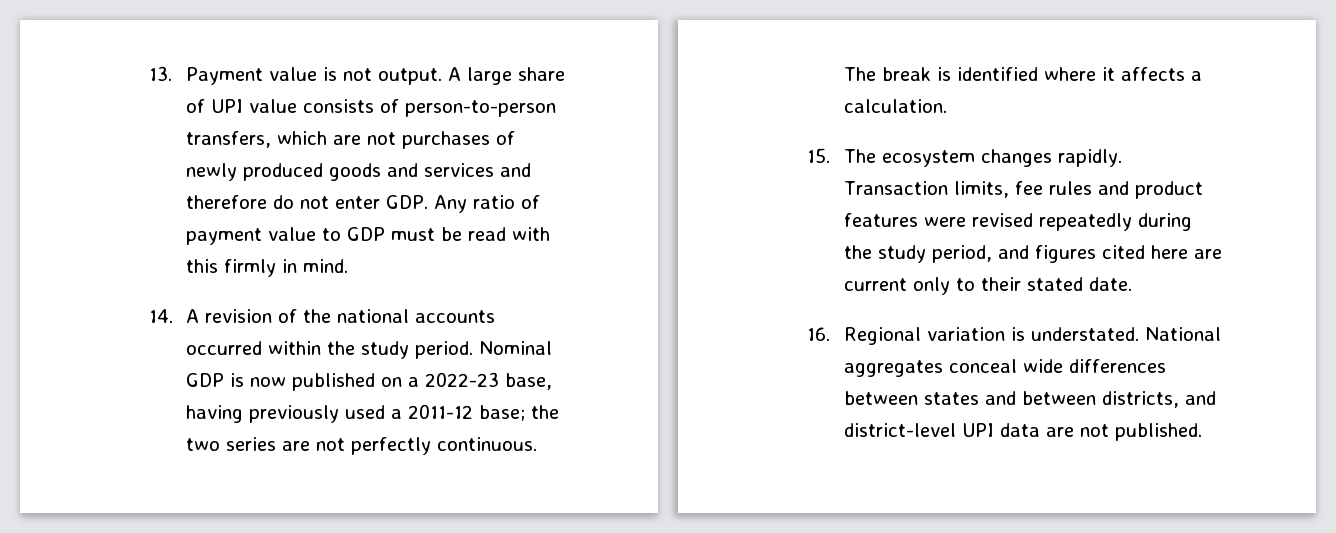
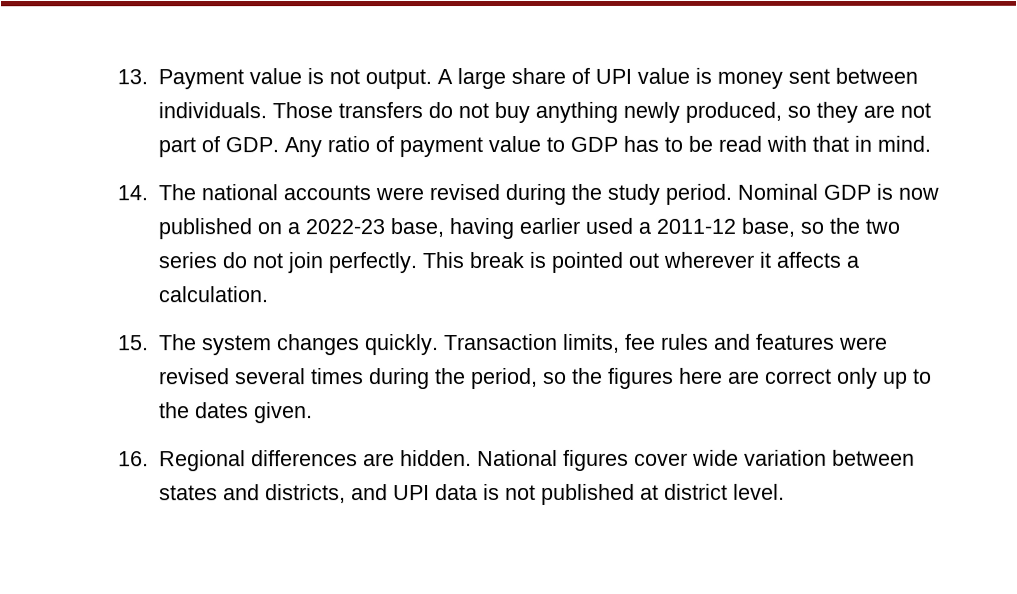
[302,99,556,117] [185,131,515,149] [185,163,531,181] [185,195,380,209] consists of person-to-person transfers, which are not purchases of newly produced goods and services and therefore do not enter -> [694,67,918,89] [157,101,931,124] [157,136,220,158] is money sent between individuals. Those transfers do not buy anything newly produced, so they are not part of
[390,228,435,241] must -> [622,135,683,152] has to
[185,259,276,277] this firmly -> [811,135,849,152] that
[185,309,495,323] [185,341,321,355] A revision of the national accounts occurred within -> [157,183,566,206] The national accounts were revised during
[248,405,339,423] previously -> [518,217,580,234] earlier
[478,405,525,421] base; -> [740,217,824,237] base, so
[281,437,537,455] [843,67,1096,81] are not perfectly continuous. The break is identified where -> [221,251,754,274] do not join perfectly. This break is pointed out wherever
[881,149,1122,167] ecosystem changes rapidly. -> [201,334,439,356] system changes quickly.
[1134,181,1203,199] product -> (751, 341) none
[1038,213,1192,231] [843,245,1222,263] [843,277,1132,295] [806,327,1221,345] [843,359,1166,377] repeatedly during the study period, and figures cited here are current only to their stated date. // 16. Regional variation is understated. National aggregates conceal wide differences -> [234,367,932,390] [158,402,313,424] [118,449,827,472] several times during the period, so the figures here are correct only up to the dates given. // 16. Regional differences are hidden. National figures cover wide variation
[1021,391,1096,405] between -> (260, 492) none
[843,423,956,437] district-level -> (388, 492) none
[1045,423,1202,441] are not published. -> [482,483,785,505] is not published at district level.

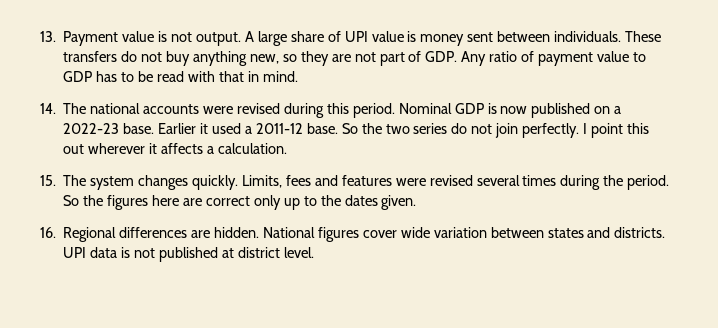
[271,102,333,119] Those -> [625,31,662,42] These
[622,101,782,123] newly produced, -> [249,54,279,64] new,
[570,183,660,205] the study -> [326,103,349,114] this
[389,217,580,240] base, having earlier -> [123,123,209,134] base. Earlier it
[740,217,824,237] base, so -> [306,123,358,134] base. So
[421,251,623,273] This break is pointed -> [583,123,649,138] I point this
[443,333,709,353] Transaction limits, fee rules -> [242,175,311,188] Limits, fees
[470,367,567,390] period, so -> [627,175,670,190] [63,195,80,206] period. So
[264,484,388,504] districts, and -> [614,227,666,238] districts.

